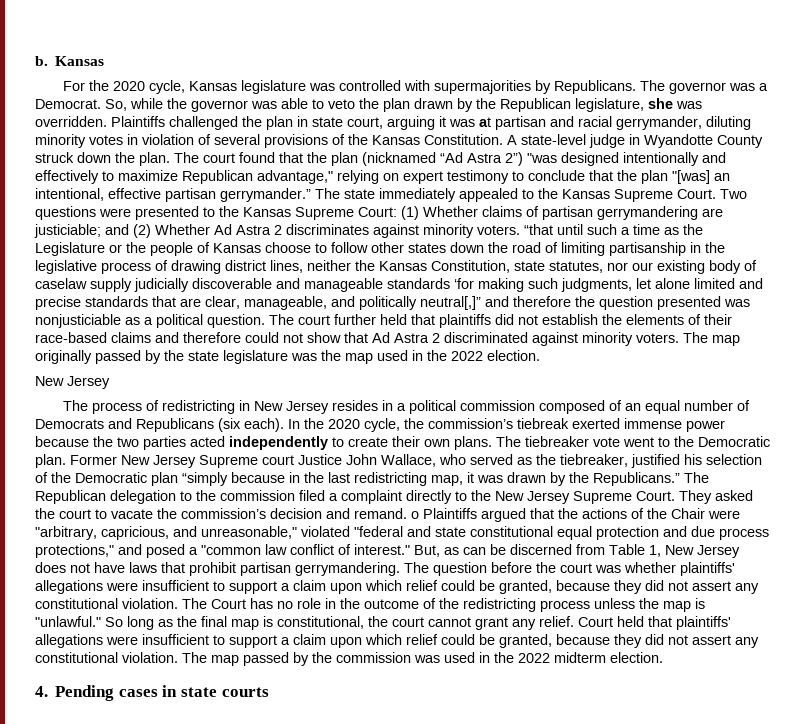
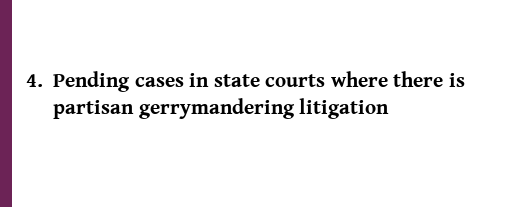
[35,56,105,66] [62,80,768,94] [35,98,702,112] [35,116,751,130] [35,134,763,148] [35,152,726,166] [35,170,730,184] [35,188,747,202] [35,206,723,220] [34,224,703,238] [35,242,725,256] [35,260,757,274] [35,278,763,292] [35,296,750,310] [35,314,732,328] [35,332,740,346] [35,350,540,364] [35,376,110,389] [62,400,750,414] [35,418,725,432] [35,436,770,450] [35,454,762,468] [35,472,709,486] [35,490,753,504] [35,508,740,522] [35,526,769,540] [35,544,740,558] [35,562,735,576] [35,580,759,594] [35,598,705,612] [35,616,731,630] [35,634,759,648] [35,652,663,666] b. Kansas // For the 2020 cycle, Kansas legislature was controlled with supermajorities by Republicans. The governor was a Democrat. So, while the governor was able to veto the plan drawn by the Republican legislature, she was overridden. Plaintiffs challenged the plan in state court, arguing it was at partisan and racial gerrymander, diluting minority votes in violation of several provisions of the Kansas Constitution. A state-level judge in Wyandotte County struck down the plan. The court found that the plan (nicknamed “Ad Astra 2”) "was designed intentionally and effectively to maximize Republican advantage," relying on expert testimony to conclude that the plan "[was] an intentional, effective partisan gerrymander.” The state immediately appealed to the Kansas Supreme Court. Two questions were presented to the Kansas Supreme Court: (1) Whether claims of partisan gerrymandering are justiciable; and (2) Whether Ad Astra 2 discriminates against minority voters. “that until such a time as the Legislature or the people of Kansas choose to follow other states down the road of limiting partisanship in the legislative process of drawing district lines, neither the Kansas Constitution, state statutes, nor our existing body of caselaw supply judicially discoverable and manageable standards ‘for making such judgments, let alone limited and precise standards that are clear, manageable, and politically neutral[,]” and therefore the question presented was nonjusticiable as a political question. The court further held that plaintiffs did not establish the elements of their race-based claims and therefore could not show that Ad Astra 2 discriminated against minority voters. The map originally passed by the state legislature was the map used in the 2022 election. // New Jersey // The process of redistricting in New Jersey resides in a political commission composed of an equal number of Democrats and Republicans (six each). In the 2020 cycle, the commission’s tiebreak exerted immense power because the two parties acted independently to create their own plans. The tiebreaker vote went to the Democratic plan. Former New Jersey Supreme court Justice John Wallace, who served as the tiebreaker, justified his selection of the Democratic plan “simply because in the last redistricting map, it was drawn by the Republicans.” The Republican delegation to the commission filed a complaint directly to the New Jersey Supreme Court. They asked the court to vacate the commission’s decision and remand. o Plaintiffs argued that the actions of the Chair were "arbitrary, capricious, and unreasonable," violated "federal and state constitutional equal protection and due process protections," and posed a "common law conflict of interest." But, as can be discerned from Table 1, New Jersey does not have laws that prohibit partisan gerrymandering. The question before the court was whether plaintiffs' allegations were insufficient to support a claim upon which relief could be granted, because they did not assert any constitutional violation. The Court has no role in the outcome of the redistricting process unless the map is "unlawful." So long as the final map is constitutional, the court cannot grant any relief. Court held that plaintiffs' allegations were insufficient to support a claim upon which relief could be granted, because they did not assert any constitutional violation. The map passed by the commission was used in the 2022 midterm election. // -> (26, 80) none
(269, 692) none -> [330,71,465,87] [53,98,390,119] where there is partisan gerrymandering litigation

